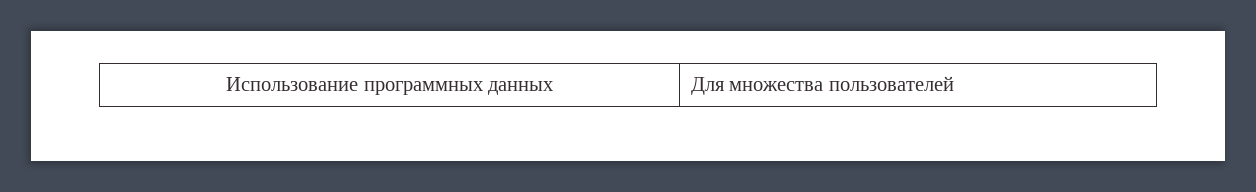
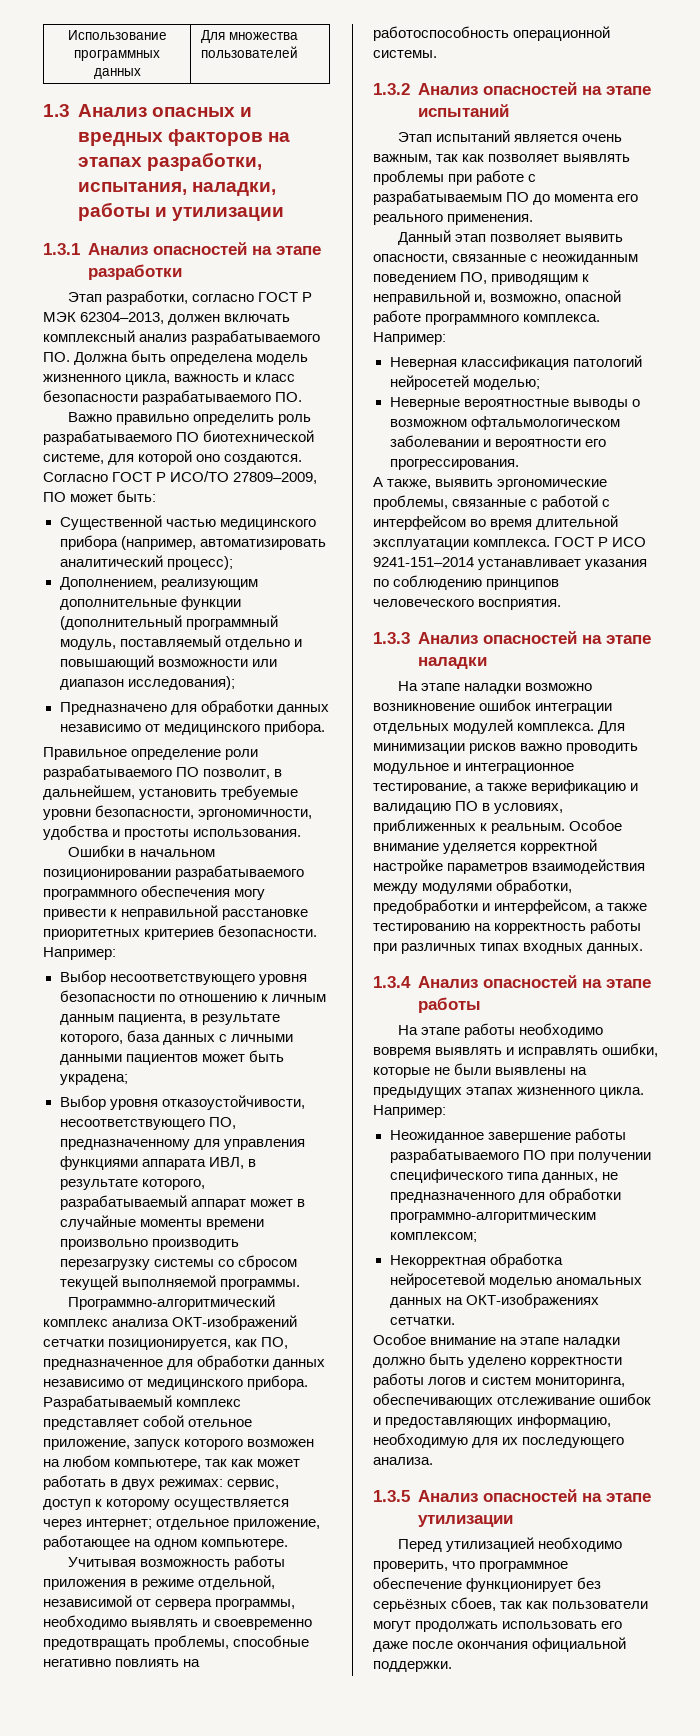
(954, 83) none -> [43,104,252,117] [77,129,290,146] [77,152,262,171] [77,182,276,196] [77,202,284,221] [43,242,321,255] [87,264,182,280] [67,290,313,305] [43,312,291,325] [43,330,321,345] [43,350,309,365] [43,374,296,385] [43,390,303,405] [67,412,311,425] [43,430,315,445] [43,450,303,465] [43,471,318,484] [43,490,157,502] [59,515,316,530] [59,535,326,550] [59,555,233,570] [59,577,258,590] [59,596,241,610] [59,615,278,630] [59,635,302,650] [59,655,277,670] [59,676,235,690] [59,700,329,715] [59,720,325,735] [43,747,259,760] [43,765,283,780] [43,785,299,800] [43,805,313,820] [43,825,302,840] [67,845,215,857] [43,865,305,880] [43,885,266,900] [43,905,309,920] [43,925,318,940] [43,947,116,960] [59,970,307,985] [59,990,326,1002] [59,1014,280,1025] [59,1030,293,1045] [59,1050,284,1065] [59,1074,128,1085] [59,1095,305,1110] [59,1117,236,1130] [59,1139,305,1150] [59,1156,256,1170] [59,1179,205,1190] [59,1195,305,1210] [59,1215,264,1230] [59,1239,239,1250] [59,1255,297,1270] [59,1275,300,1290] [67,1295,275,1310] [43,1315,298,1330] [43,1337,289,1350] [43,1355,326,1370] [43,1375,309,1390] [43,1395,242,1410] [43,1415,253,1430] [43,1439,315,1450] [43,1455,301,1470] [43,1475,280,1490] [43,1499,290,1510] [43,1519,321,1530] [43,1535,289,1550] [67,1555,285,1570] [43,1575,276,1590] [43,1595,296,1610] [43,1615,313,1630] [43,1635,310,1650] [43,1659,201,1667] [373,26,611,41] [373,50,437,58] [373,82,651,95] [417,104,509,117] [397,130,622,142] [373,154,631,164] [373,170,537,185] [373,190,639,205] [373,214,534,225] [397,230,623,245] [373,254,639,265] [373,272,590,285] [373,290,622,305] [373,310,601,325] [373,332,446,345] [389,355,642,370] [389,375,540,390] [389,397,640,410] [389,416,620,430] [389,435,606,450] [389,459,519,470] [373,477,608,490] [373,495,611,510] [373,515,619,530] [373,537,647,550] [373,557,648,570] [373,575,560,590] [373,599,562,610] [373,631,651,644] [417,657,487,669] [397,681,592,694] [373,699,613,714] [373,719,626,734] [373,743,639,754] [373,763,575,774] [373,780,639,794] [373,801,564,814] [373,819,623,834] [373,839,598,854] [373,859,646,874] [373,879,573,894] [373,899,648,914] [373,919,642,934] [373,943,644,954] [373,975,651,988] [417,997,481,1013] [397,1023,603,1038] [373,1043,659,1058] [373,1063,588,1078] [373,1087,645,1098] [373,1105,446,1118] [389,1128,626,1143] [389,1148,651,1163] [389,1169,618,1183] [389,1188,621,1203] [389,1212,596,1223] [389,1232,477,1242] [389,1253,563,1268] [389,1273,642,1288] [389,1293,599,1308] [389,1317,455,1325] [373,1333,621,1348] [373,1353,623,1368] [373,1373,626,1388] [373,1393,652,1408] [373,1414,612,1428] [373,1433,625,1448] [373,1457,433,1465] [373,1489,651,1502] [417,1515,513,1527] [397,1537,622,1552] [373,1561,569,1572] [373,1577,602,1592] [373,1597,649,1612] [373,1621,623,1632] [373,1637,627,1652] [373,1661,452,1672] // 1.3 Анализ опасных и вредных факторов на этапах разработки, испытания, наладки, работы и утилизации // 1.3.1 Анализ опасностей на этапе разработки // Этап разработки, согласно ГОСТ Р МЭК 62304–2013, должен включать комплексный анализ разрабатываемого ПО. Должна быть определена модель жизненного цикла, важность и класс безопасности разрабатываемого ПО. // Важно правильно определить роль разрабатываемого ПО биотехнической системе, для которой оно создаются. Согласно ГОСТ Р ИСО/ТО 27809–2009, ПО может быть: // Существенной частью медицинского прибора (например, автоматизировать аналитический процесс); // Дополнением, реализующим дополнительные функции (дополнительный программный модуль, поставляемый отдельно и повышающий возможности или диапазон исследования); // Предназначено для обработки данных независимо от медицинского прибора. // Правильное определение роли разрабатываемого ПО позволит, в дальнейшем, установить требуемые уровни безопасности, эргономичности, удобства и простоты использования. // Ошибки в начальном позиционировании разрабатываемого программного обеспечения могу привести к неправильной расстановке приоритетных критериев безопасности. Например: // Выбор несоответствующего уровня безопасности по отношению к личным данным пациента, в результате которого, база данных с личными данными пациентов может быть украдена; // Выбор уровня отказоустойчивости, несоответствующего ПО, предназначенному для управления функциями аппарата ИВЛ, в результате которого, разрабатываемый аппарат может в случайные моменты времени произвольно производить перезагрузку системы со сбросом текущей выполняемой программы. // Программно-алгоритмический комплекс анализа ОКТ-изображений сетчатки позиционируется, как ПО, предназначенное для обработки данных независимо от медицинского прибора. Разрабатываемый комплекс представляет собой отельное приложение, запуск которого возможен на любом компьютере, так как может работать в двух режимах: сервис, доступ к которому осуществляется через интернет; отдельное приложение, работающее на одном компьютере. // Учитывая возможность работы приложения в режиме отдельной, независимой от сервера программы, необходимо выявлять и своевременно предотвращать проблемы, способные негативно повлиять на работоспособность операционной системы. // 1.3.2 Анализ опасностей на этапе испытаний // Этап испытаний является очень важным, так как позволяет выявлять проблемы при работе с разрабатываемым ПО до момента его реального применения. // Данный этап позволяет выявить опасности, связанные с неожиданным поведением ПО, приводящим к неправильной и, возможно, опасной работе программного комплекса. Например: // Неверная классификация патологий нейросетей моделью; // Неверные вероятностные выводы о возможном офтальмологическом заболевании и вероятности его прогрессирования. // А также, выявить эргономические проблемы, связанные с работой с интерфейсом во время длительной эксплуатации комплекса. ГОСТ Р ИСО 9241-151–2014 устанавливает указания по соблюдению принципов человеческого восприятия. // 1.3.3 Анализ опасностей на этапе наладки // На этапе наладки возможно возникновение ошибок интеграции отдельных модулей комплекса. Для минимизации рисков важно проводить модульное и интеграционное тестирование, а также верификацию и валидацию ПО в условиях, приближенных к реальным. Особое внимание уделяется корректной настройке параметров взаимодействия между модулями обработки, предобработки и интерфейсом, а также тестированию на корректность работы при различных типах входных данных. // 1.3.4 Анализ опасностей на этапе работы // На этапе работы необходимо вовремя выявлять и исправлять ошибки, которые не были выявлены на предыдущих этапах жизненного цикла. Например: // Неожиданное завершение работы разрабатываемого ПО при получении специфического типа данных, не предназначенного для обработки программно-алгоритмическим комплексом; // Некорректная обработка нейросетевой моделью аномальных данных на ОКТ-изображениях сетчатки. // Особое внимание на этапе наладки должно быть уделено корректности работы логов и систем мониторинга, обеспечивающих отслеживание ошибок и предоставляющих информацию, необходимую для их последующего анализа. // 1.3.5 Анализ опасностей на этапе утилизации // Перед утилизацией необходимо проверить, что программное обеспечение функционирует без серьёзных сбоев, так как пользователи могут продолжать использовать его даже после окончания официальной поддержки.

